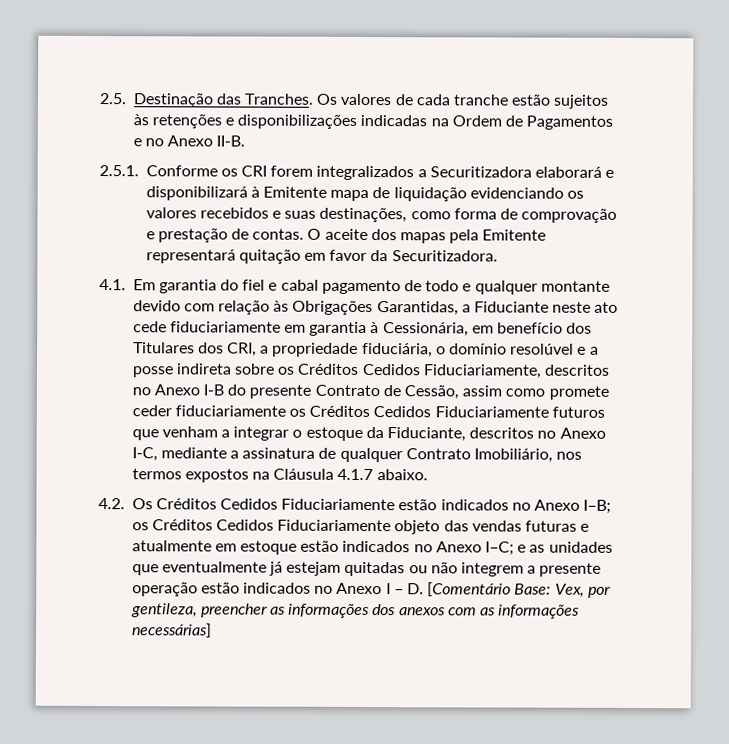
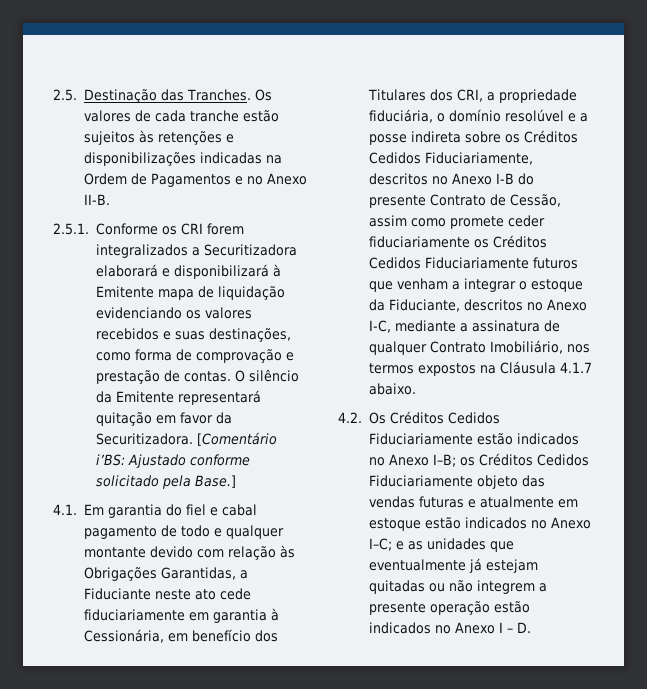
[324,228,480,244] aceite dos mapas pela -> [248,369,299,382] [95,391,112,403] silêncio da
(498, 256) none -> [196,432,277,446] [95,454,250,468] [95,475,236,489] [Comentário i’BS: Ajustado conforme solicitado pela Base.]
[427,582,611,598] [130,603,581,619] [131,623,212,638] [Comentário Base: Vex, por gentileza, preencher as informações dos anexos com as informações necessárias] -> (531, 627) none

